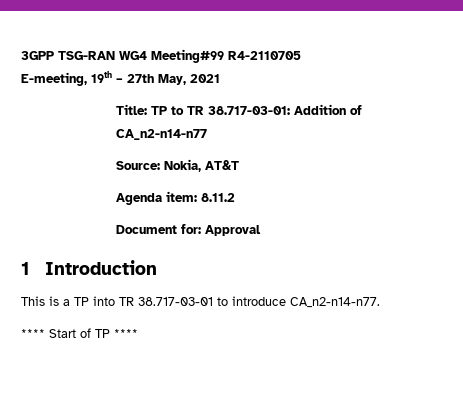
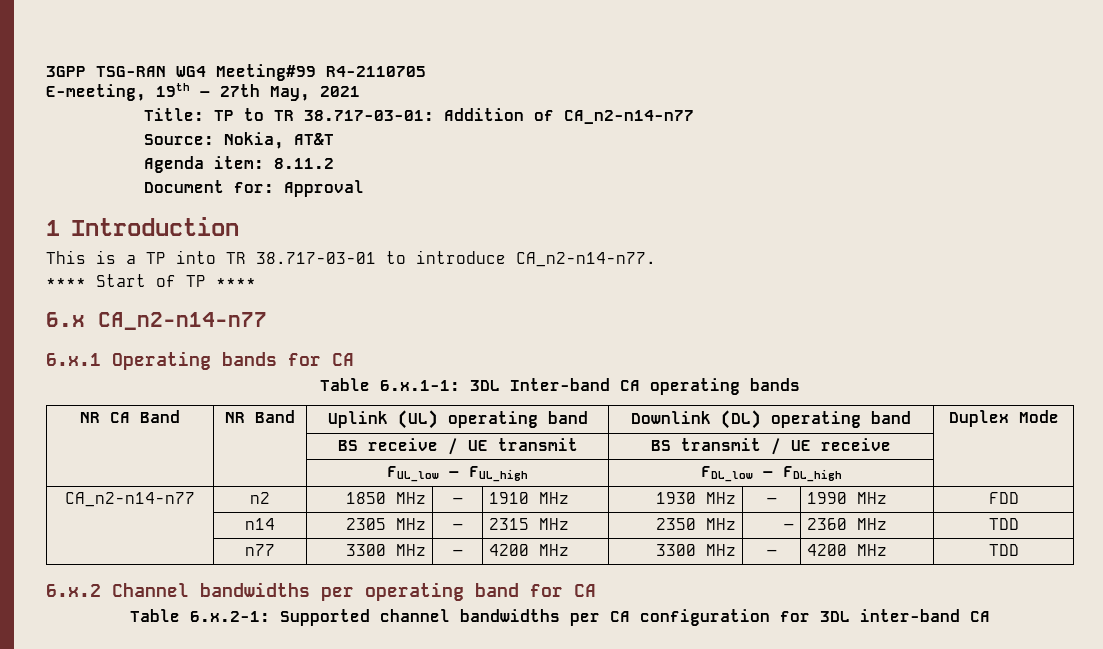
(138, 333) none -> [46,312,267,330] [46,351,354,370] [320,378,800,395] [80,410,180,423] [225,410,295,423] [327,410,588,429] [631,410,912,429] [948,410,1059,427] [337,438,578,455] [651,438,892,455] [387,466,528,482] [700,466,842,482] [65,492,195,507] [250,492,270,504] [346,492,427,504] [452,497,463,504] [488,492,569,504] [656,492,737,504] [766,497,777,504] [806,492,887,504] [988,492,1019,504] [245,518,275,530] [346,518,427,530] [452,523,463,530] [488,518,569,530] [656,518,737,530] [784,523,795,530] [806,518,887,530] [988,518,1019,530] [245,544,275,556] [346,544,427,556] [452,549,463,556] [488,544,569,556] [656,544,737,556] [766,549,777,556] [806,544,887,556] [988,544,1019,556] [46,582,596,601] [130,609,990,626] // 6.x CA_n2-n14-n77 // 6.x.1 Operating bands for CA // Table 6.x.1-1: 3DL Inter-band CA operating bands // NR CA Band | NR Band | Uplink (UL) operating band | Downlink (DL) operating band | Duplex Mode // | | BS receive / UE transmit | BS transmit / UE receive | // | | FUL_low – FUL_high | FDL_low – FDL_high | // CA_n2-n14-n77 | n2 | 1850 MHz | – | 1910 MHz | 1930 MHz | – | 1990 MHz | FDD // | n14 | 2305 MHz | – | 2315 MHz | 2350 MHz | – | 2360 MHz | TDD // | n77 | 3300 MHz | – | 4200 MHz | 3300 MHz | – | 4200 MHz | TDD // 6.x.2 Channel bandwidths per operating band for CA // Table 6.x.2-1: Supported channel bandwidths per CA configuration for 3DL inter-band CA

